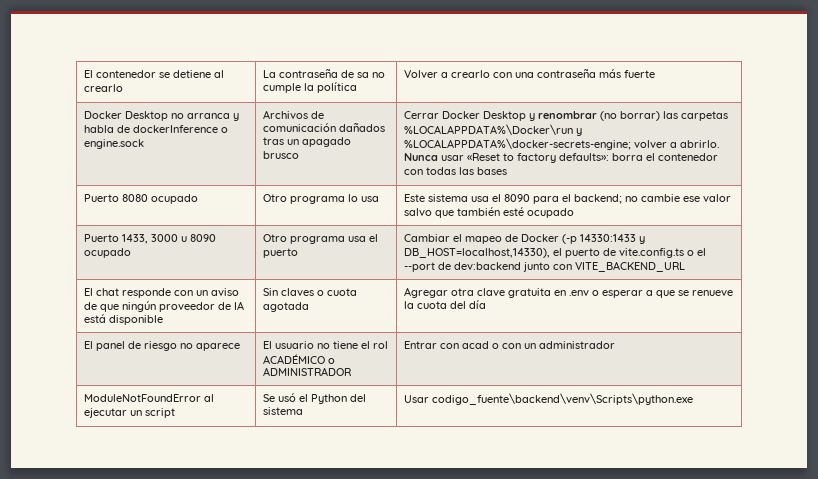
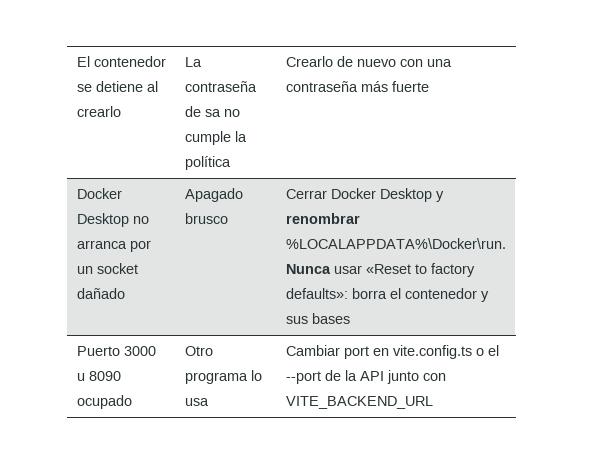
[403,70,490,78] Volver a crearlo -> [285,56,396,67] Crearlo de nuevo
[232,113,239,121] [83,125,228,133] [83,139,144,149] [262,110,324,119] [262,123,385,132] [262,137,351,147] y habla de dockerInference o engine.sock | Archivos de comunicación dañados tras un apagado -> [129,240,151,252] [76,263,138,274] [76,288,125,299] [184,188,243,202] por un socket dañado | Apagado
[599,111,728,121] [403,124,582,136] [403,138,719,150] (no borrar) las carpetas %LOCALAPPDATA%\Docker\run y %LOCALAPPDATA%\docker-secrets-engine; volver a abrirlo. -> [285,238,506,249] %LOCALAPPDATA%\Docker\run.
[403,167,474,175] con todas las -> [480,291,489,302] [285,316,308,324] y sus
[121,194,148,202] 8080 -> [123,346,156,356] [76,371,121,381] 3000 u 8090
[403,194,731,204] [403,207,574,218] [83,234,216,244] [83,248,131,258] [262,234,378,244] [262,248,298,258] [403,234,645,244] [403,248,616,258] Este sistema usa el 8090 para el backend; no cambie ese valor salvo que también esté ocupado // Puerto 1433, 3000 u 8090 ocupado | Otro programa usa el puerto | Cambiar el mapeo de Docker (-p 14330:1433 y DB_HOST=localhost,14330), el puerto de -> [285,345,389,359] Cambiar port en
[453,262,521,270] dev:backend -> [344,370,384,381] la API
[83,288,239,298] [83,301,244,312] [83,314,163,325] [262,288,357,296] [262,302,309,312] [403,287,733,298] [403,300,486,309] [83,341,240,351] [262,341,388,349] [262,354,335,364] [262,367,352,376] [403,341,615,349] [83,394,214,402] [83,408,175,418] [262,393,366,404] [262,407,303,415] [403,393,693,405] // El chat responde con un aviso de que ningún proveedor de IA está disponible | Sin claves o cuota agotada | Agregar otra clave gratuita en .env o esperar a que se renueve la cuota del día // El panel de riesgo no aparece | El usuario no tiene el rol ACADÉMICO o ADMINISTRADOR | Entrar con acad o con un administrador // ModuleNotFoundError al ejecutar un script | Se usó el Python del sistema | Usar codigo_fuente\backend\venv\Scripts\python.exe -> (433, 402) none

